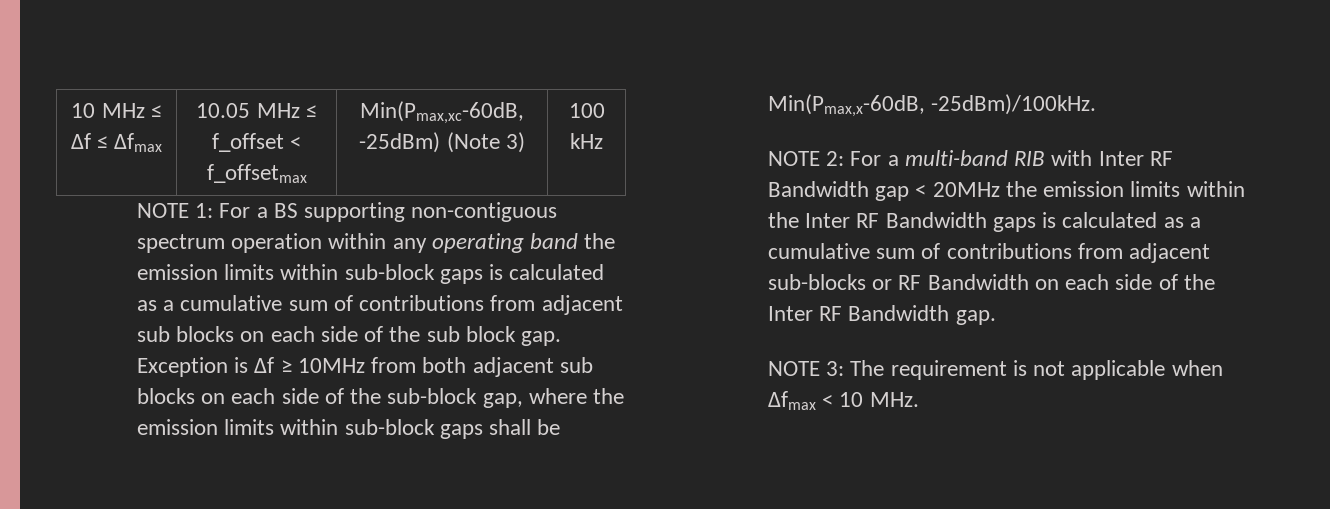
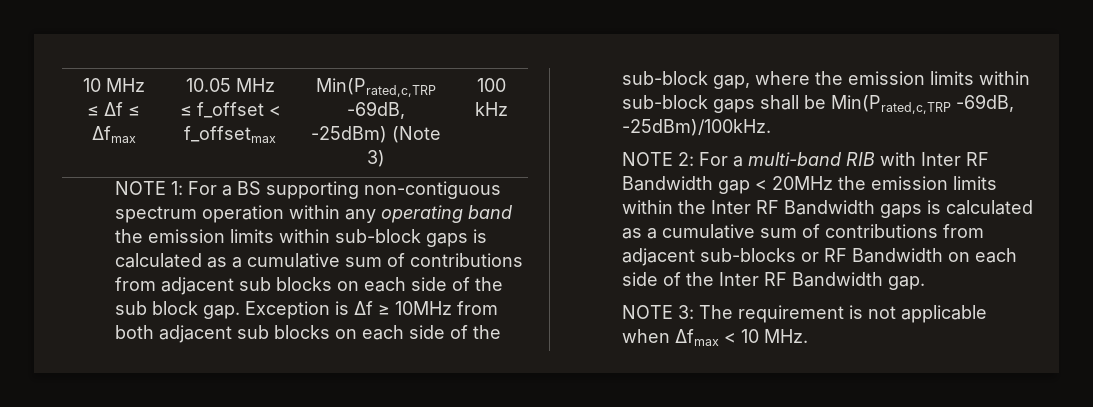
[360,101,524,124] Min(Pmax,xc-60dB, -> [315,78,436,97] [346,101,405,119] Min(Prated,c,TRP -69dB,
[768,94,926,117] Min(Pmax,x-60dB, -> [830,94,1014,114] Min(Prated,c,TRP -69dB,

